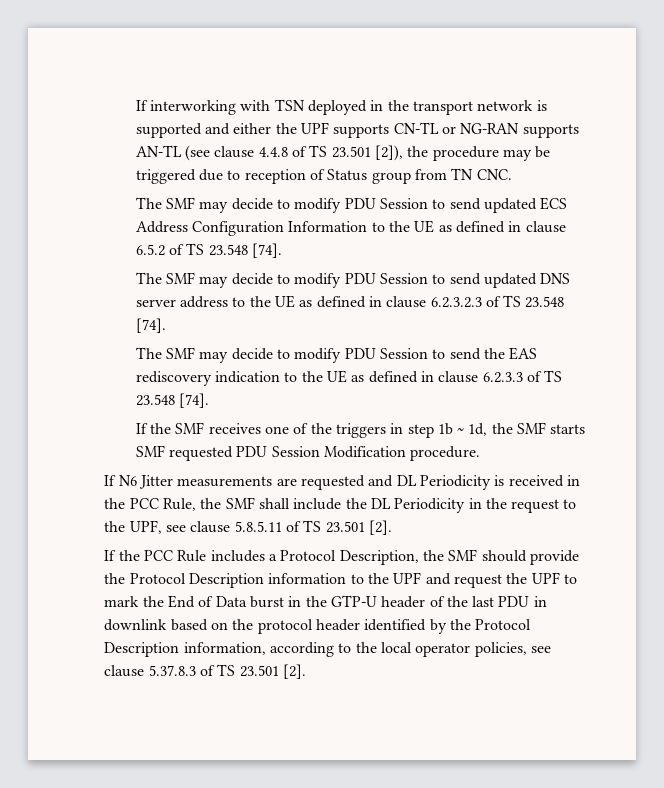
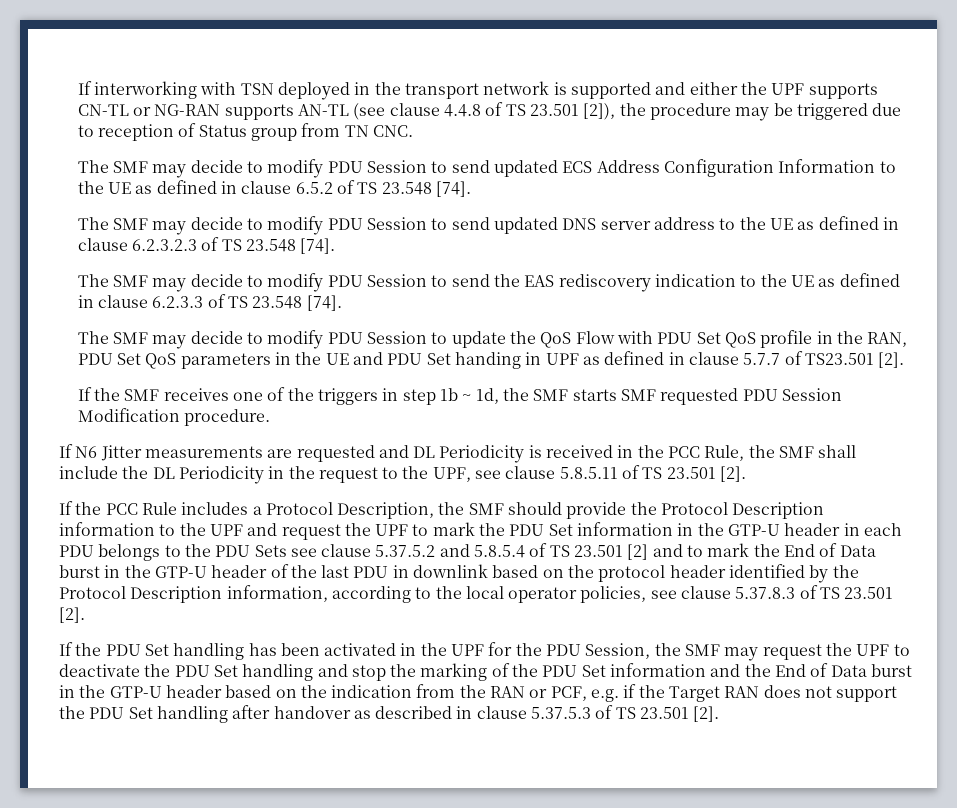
(209, 400) none -> [77,330,908,349] [77,351,905,369] // The SMF may decide to modify PDU Session to update the QoS Flow with PDU Set QoS profile in the RAN, PDU Set QoS parameters in the UE and PDU Set handing in UPF as defined in clause 5.7.7 of TS23.501 [2].
(164, 601) none -> [509,522,902,536] [58,543,780,561] PDU Set information in the GTP-U header in each PDU belongs to the PDU Sets see clause 5.37.5.2 and 5.8.5.4 of TS 23.501 [2] and to mark the
(306, 671) none -> [58,642,910,661] [58,663,912,681] [58,684,898,702] [58,705,720,723] // If the PDU Set handling has been activated in the UPF for the PDU Session, the SMF may request the UPF to deactivate the PDU Set handling and stop the marking of the PDU Set information and the End of Data burst in the GTP-U header based on the indication from the RAN or PCF, e.g. if the Target RAN does not support the PDU Set handling after handover as described in clause 5.37.5.3 of TS 23.501 [2].

